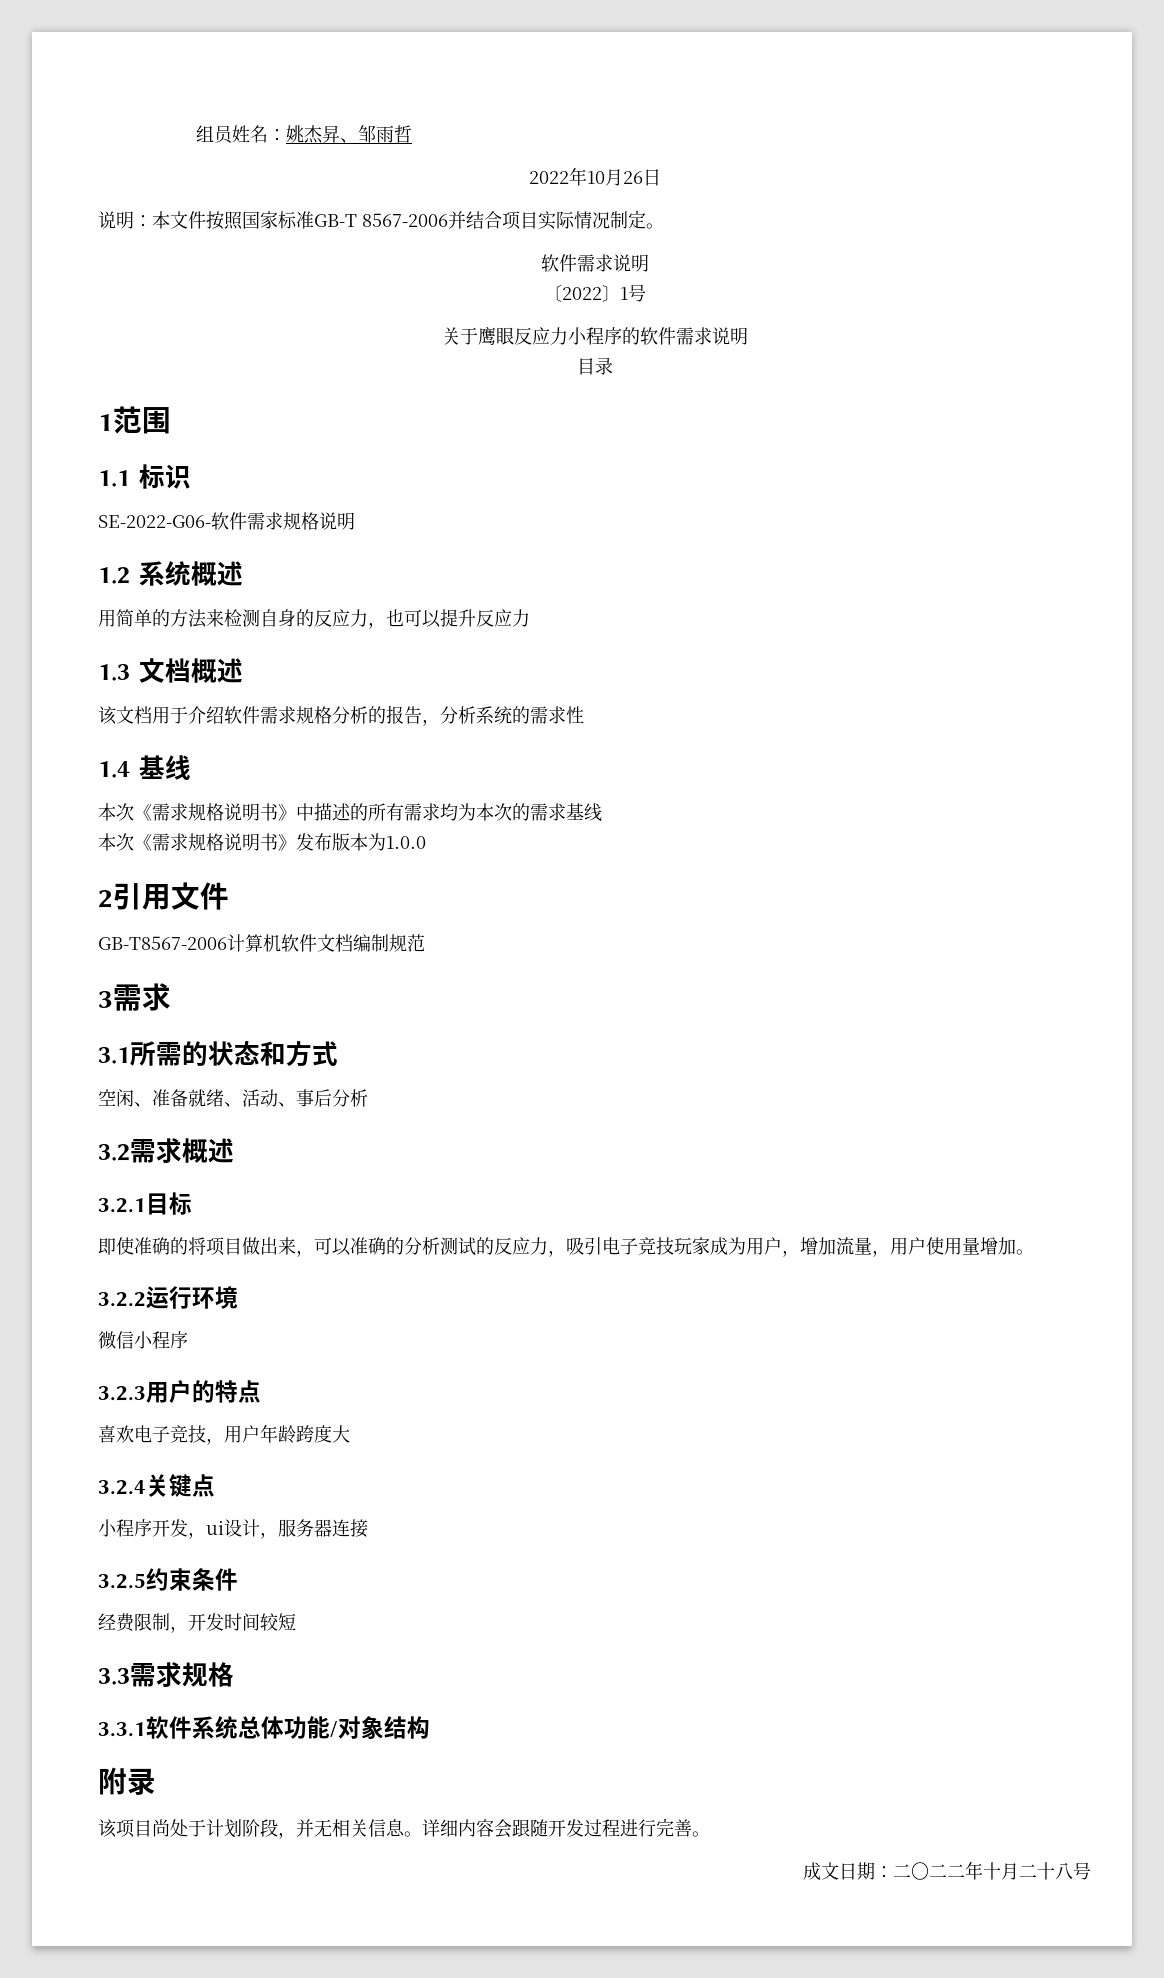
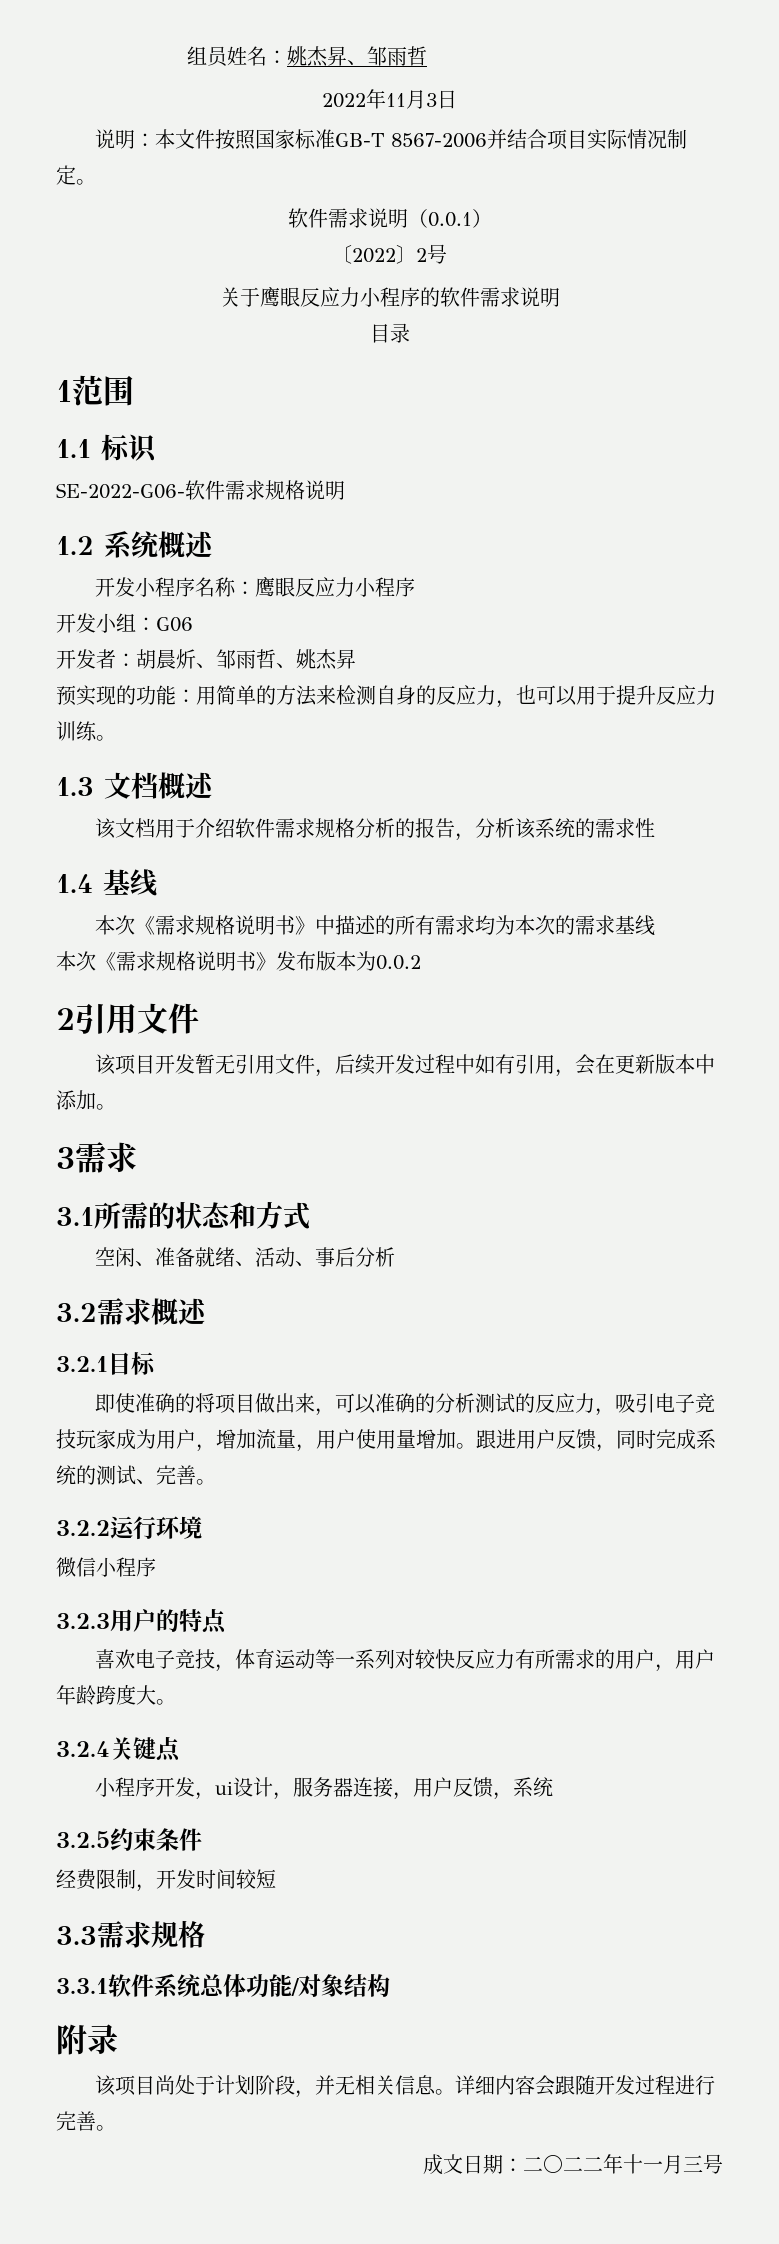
[586,169,643,186] 10月26 -> [386,90,437,109] 11月3
(649, 263) none -> [407,209,492,228] （0.0.1）
[619,287,628,300] 1 -> [416,248,427,262] 2
(243, 573) none -> [95,577,416,597] [56,613,193,633] [56,649,356,670] [56,685,196,706] 开发小程序名称：鹰眼反应力小程序 // 开发小组：G06 // 开发者：胡晨炘、邹雨哲、姚杰昇 // 预实现的功能：
(441, 619) none -> [576,685,616,705] 用于
(530, 618) none -> [56,721,116,741] 训练。
(476, 715) none -> [515,818,537,839] 该
[386,836,426,849] 1.0.0 -> [376,955,421,970] 0.0.2
[98,934,425,952] GB-T8567-2006计算机软件文档编制规范 -> [95,1054,716,1077] [56,1090,116,1110] 该项目开发暂无引用文件，后续开发过程中如有引用，会在更新版本中添加。
(1034, 1252) none -> [476,1429,716,1452] [56,1465,216,1485] 跟进用户反馈，同时完成系统的测试、完善。
(224, 1441) none -> [235,1649,676,1672] 体育运动等一系列对较快反应力有所需求的用户，
(350, 1434) none -> [156,1699,176,1705] 。
(368, 1528) none -> [393,1777,554,1800] ，用户反馈，系统
[1001,1862,1073,1880] 月二十八 -> [643,2155,703,2174] 一月三

